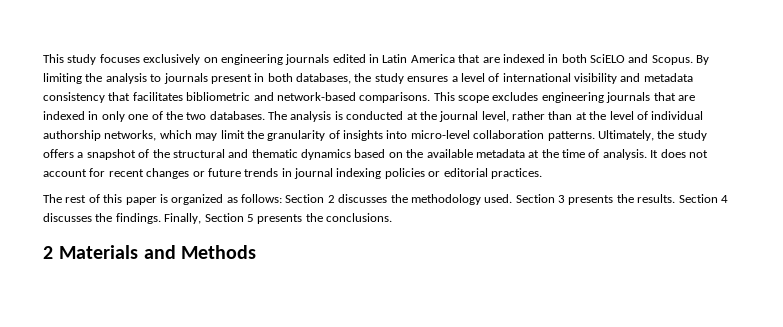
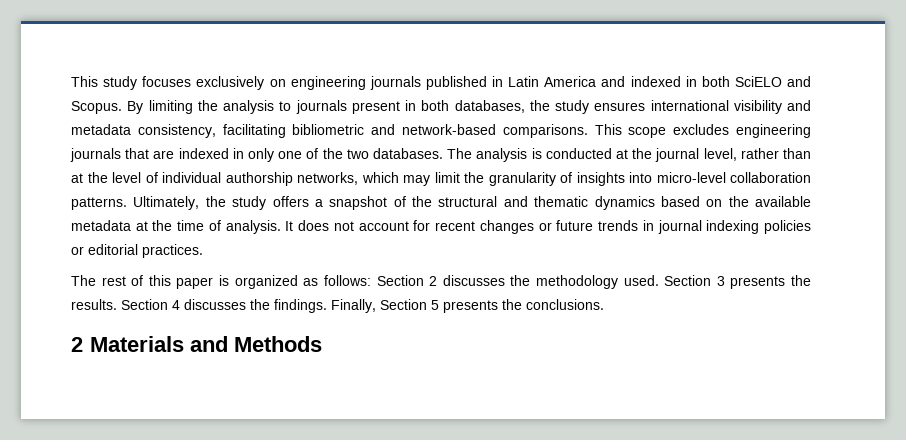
[332,54,366,63] edited -> [425,76,487,90] published
[458,54,500,63] that are -> [601,76,626,87] and
[451,73,500,82] a level of -> (646, 106) none
[43,92,183,103] consistency that facilitates -> [137,124,286,138] consistency, facilitating

